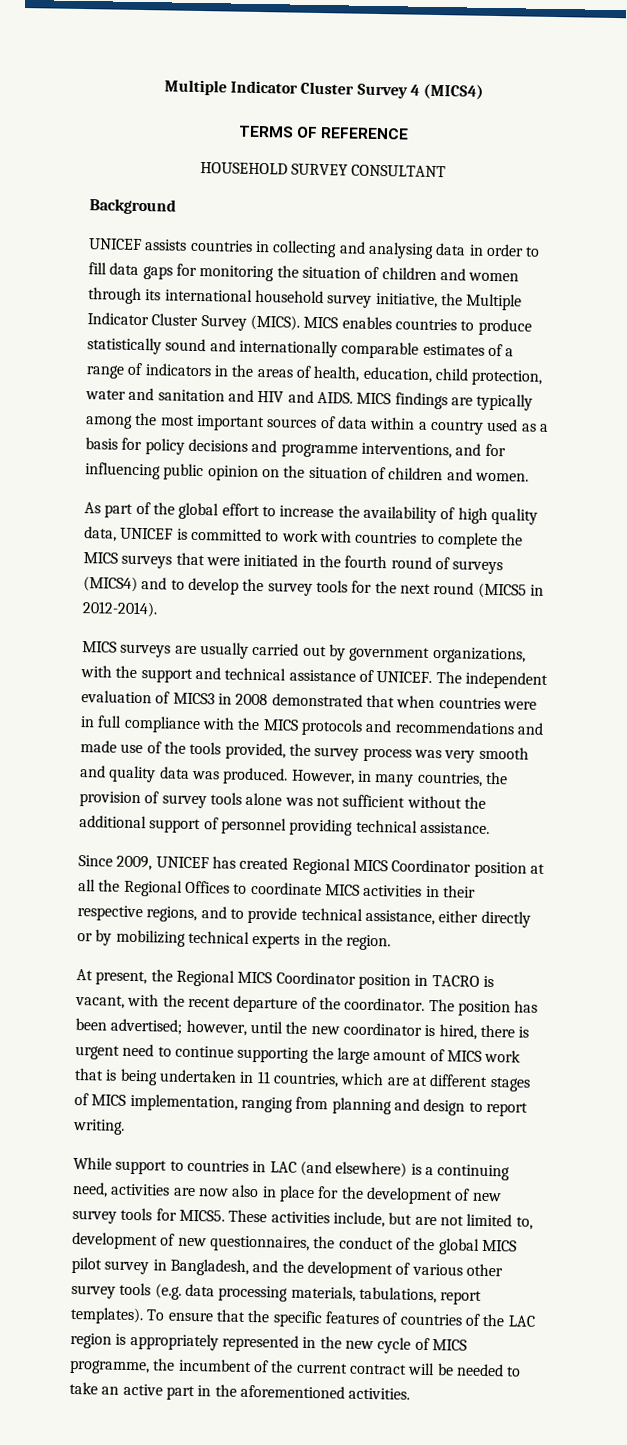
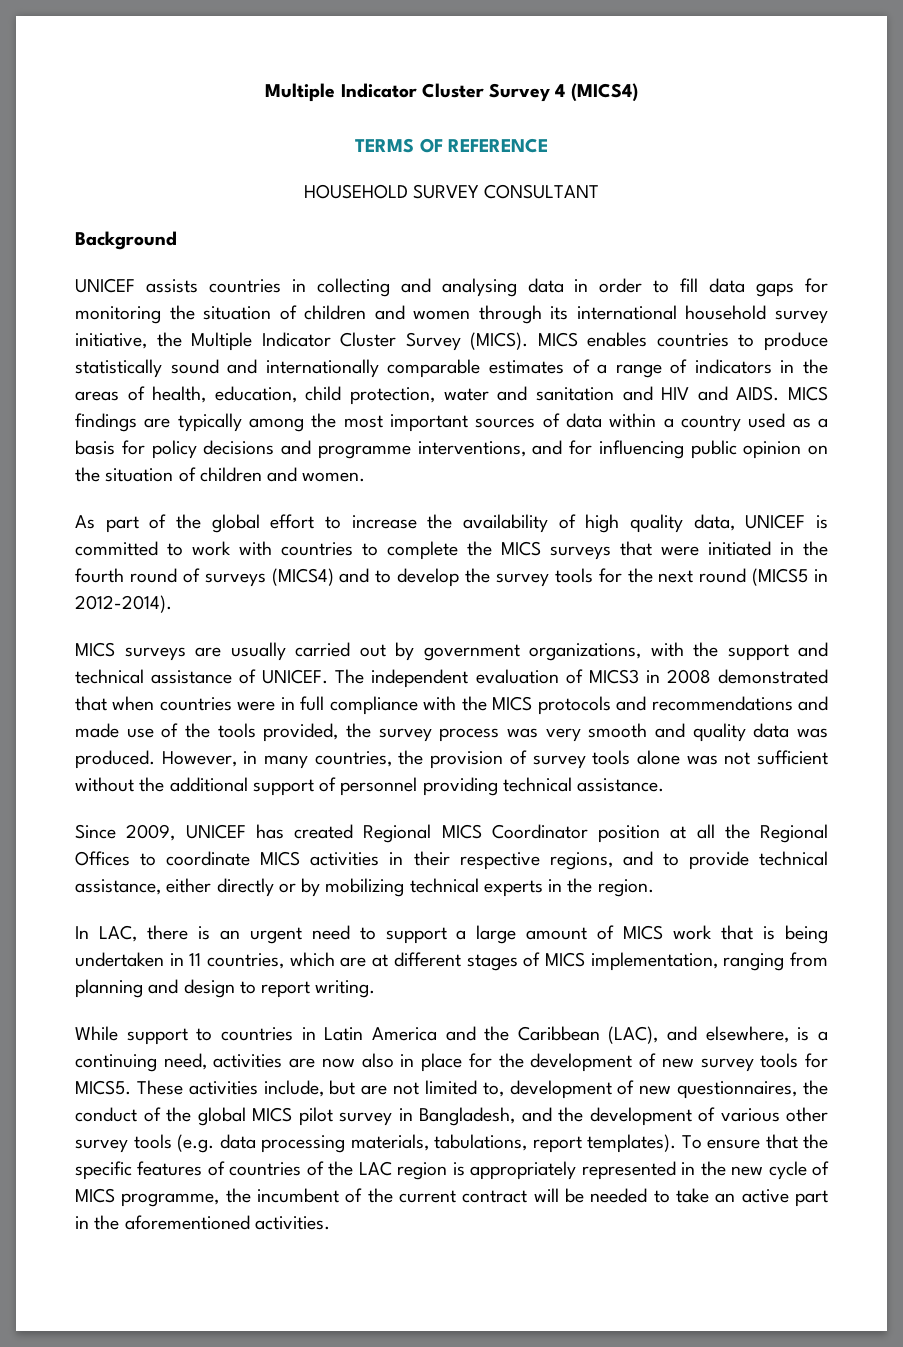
[76,969,494,990] [75,993,539,1017] [75,1018,477,1040] At present, the Regional MICS Coordinator position in TACRO is vacant, with the recent departure of the coordinator. The position has been advertised; however, until the new coordinator is hired, -> [75,925,137,942] In LAC,
(530, 1032) none -> [219,930,240,940] an
[174,1045,334,1063] continue supporting the -> [385,927,467,944] support a
[269,1160,408,1178] LAC (and elsewhere) -> [324,1026,789,1044] Latin America and the Caribbean (LAC), and elsewhere,

